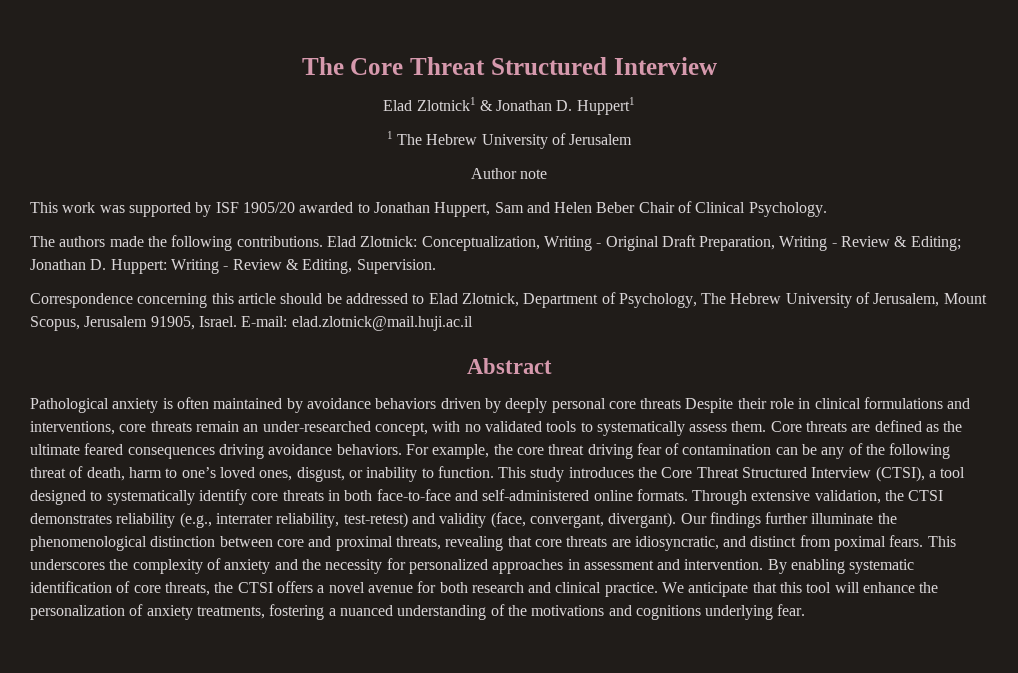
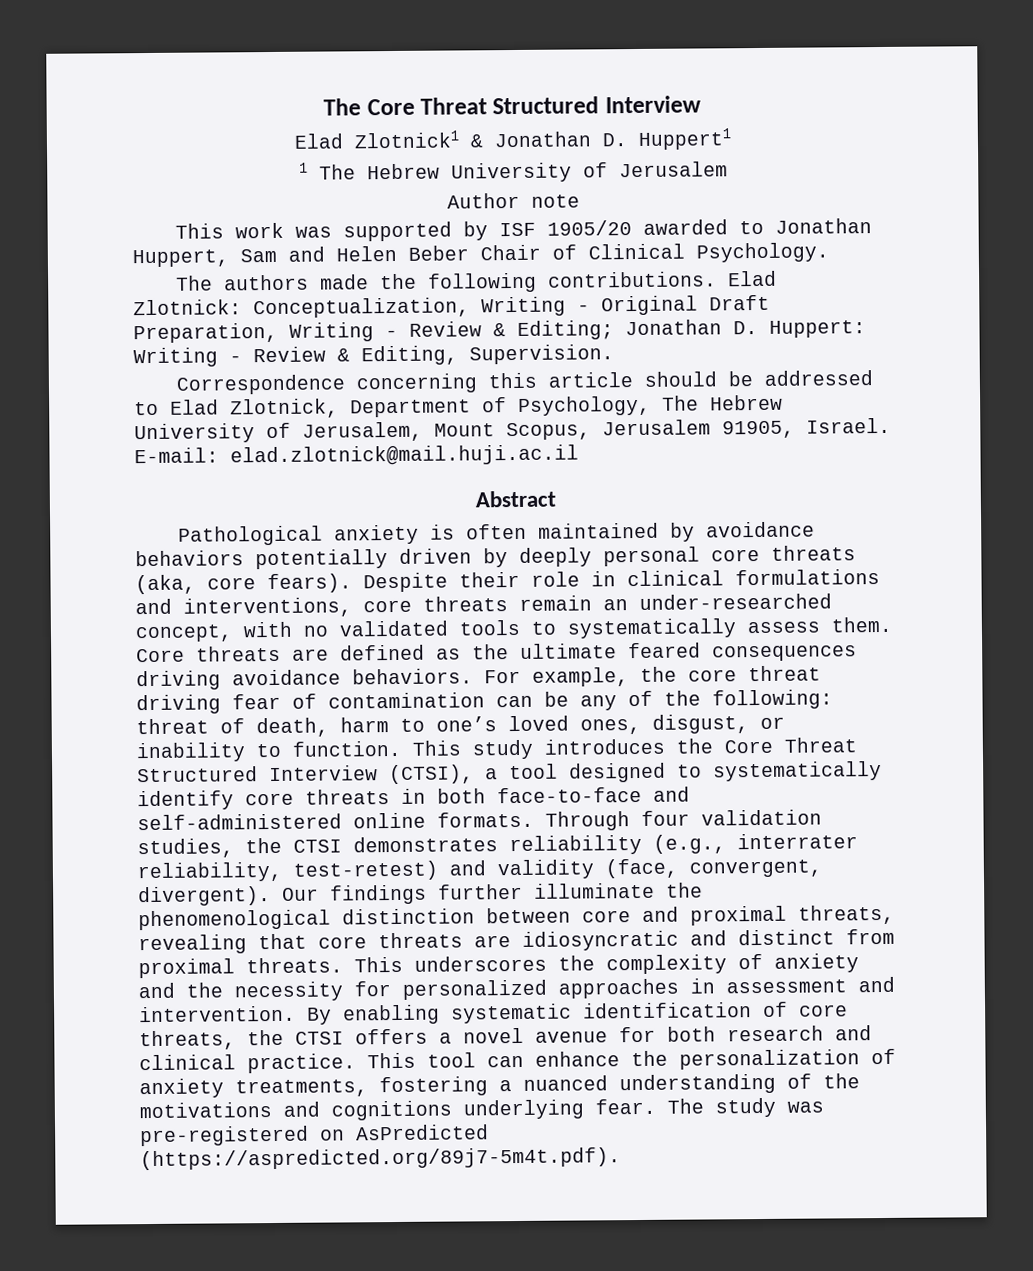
(437, 403) none -> [255,549,388,570] potentially
(682, 403) none -> [135,573,352,595] (aka, core fears).
[889,443,951,459] following -> [712,689,833,710] following:
[751,490,881,504] extensive validation, -> [641,809,822,826] [137,838,234,859] four validation studies,
[529,512,677,528] convergant, divergant). -> [689,859,822,878] [138,886,271,907] convergent, divergent).
[634,536,719,551] idiosyncratic, -> [522,930,679,951] idiosyncratic
[834,535,924,551] poximal fears. -> [138,957,343,979] proximal threats.
[662,582,860,597] We anticipate that this tool will -> [367,1052,524,1069] This tool can
(806, 610) none -> [667,1097,824,1118] [140,1124,489,1147] [140,1147,621,1171] The study was pre-registered on AsPredicted (https://aspredicted.org/89j7-5m4t.pdf).

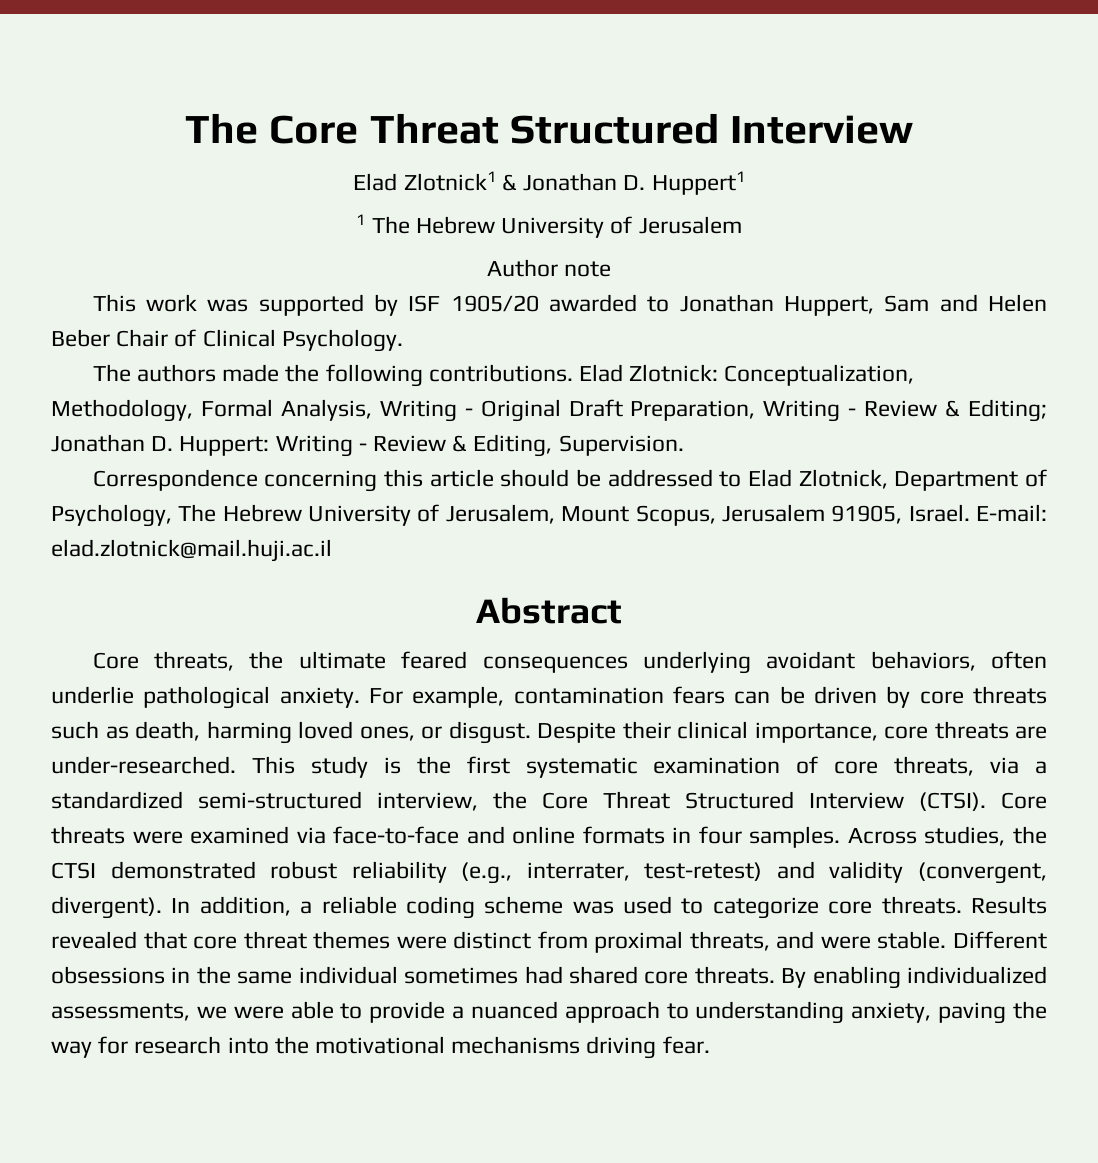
(470, 308) none -> [51,399,372,422] Methodology, Formal Analysis,
[177,521,815,546] [135,545,856,570] [135,569,880,595] [135,593,832,618] [135,616,892,643] [136,642,857,663] [136,665,821,691] [136,689,833,715] [136,714,785,738] [136,738,665,763] Pathological anxiety is often maintained by avoidance behaviors potentially driven by deeply personal core threats (aka, core fears). Despite their role in clinical formulations and interventions, core threats remain an under-researched concept, with no validated tools to systematically assess them. Core threats are defined as the ultimate feared consequences driving avoidance behaviors. For example, the core threat driving fear of contamination can be any of the following: threat of death, harm to one’s loved ones, disgust, or inability to function. This study introduces -> [92,651,1047,674] [51,686,1047,709] [51,721,1047,744] [51,756,1047,778] [51,791,478,811] Core threats, the ultimate feared consequences underlying avoidant behaviors, often underlie pathological anxiety. For example, contamination fears can be driven by core threats such as death, harming loved ones, or disgust. Despite their clinical importance, core threats are under-researched. This study is the first systematic examination of core threats, via a standardized semi-structured interview,
[389,761,882,785] [137,786,690,811] [137,809,822,831] [137,833,858,859] [137,858,822,883] [138,882,703,907] [138,904,895,931] [138,928,895,955] [138,953,859,979] [138,976,895,1002] [139,1001,848,1025] [139,1025,872,1051] [139,1048,896,1074] [139,1073,860,1099] [139,1097,824,1121] [140,1124,489,1147] [140,1147,621,1171] (CTSI), a tool designed to systematically identify core threats in both face-to-face and self-administered online formats. Through four validation studies, the CTSI demonstrates reliability (e.g., interrater reliability, test-retest) and validity (face, convergent, divergent). Our findings further illuminate the phenomenological distinction between core and proximal threats, revealing that core threats are idiosyncratic and distinct from proximal threats. This underscores the complexity of anxiety and the necessity for personalized approaches in assessment and intervention. By enabling systematic identification of core threats, the CTSI offers a novel avenue for both research and clinical practice. This tool can enhance the personalization of anxiety treatments, fostering a nuanced understanding of the motivations and cognitions underlying fear. The study was pre-registered on AsPredicted (https://aspredicted.org/89j7-5m4t.pdf). -> [919,792,1047,811] [51,826,1047,848] [51,861,1047,884] [51,896,1047,919] [51,931,1047,953] [51,966,1047,989] [51,1001,1047,1024] [51,1036,710,1059] (CTSI). Core threats were examined via face-to-face and online formats in four samples. Across studies, the CTSI demonstrated robust reliability (e.g., interrater, test-retest) and validity (convergent, divergent). In addition, a reliable coding scheme was used to categorize core threats. Results revealed that core threat themes were distinct from proximal threats, and were stable. Different obsessions in the same individual sometimes had shared core threats. By enabling individualized assessments, we were able to provide a nuanced approach to understanding anxiety, paving the way for research into the motivational mechanisms driving fear.

